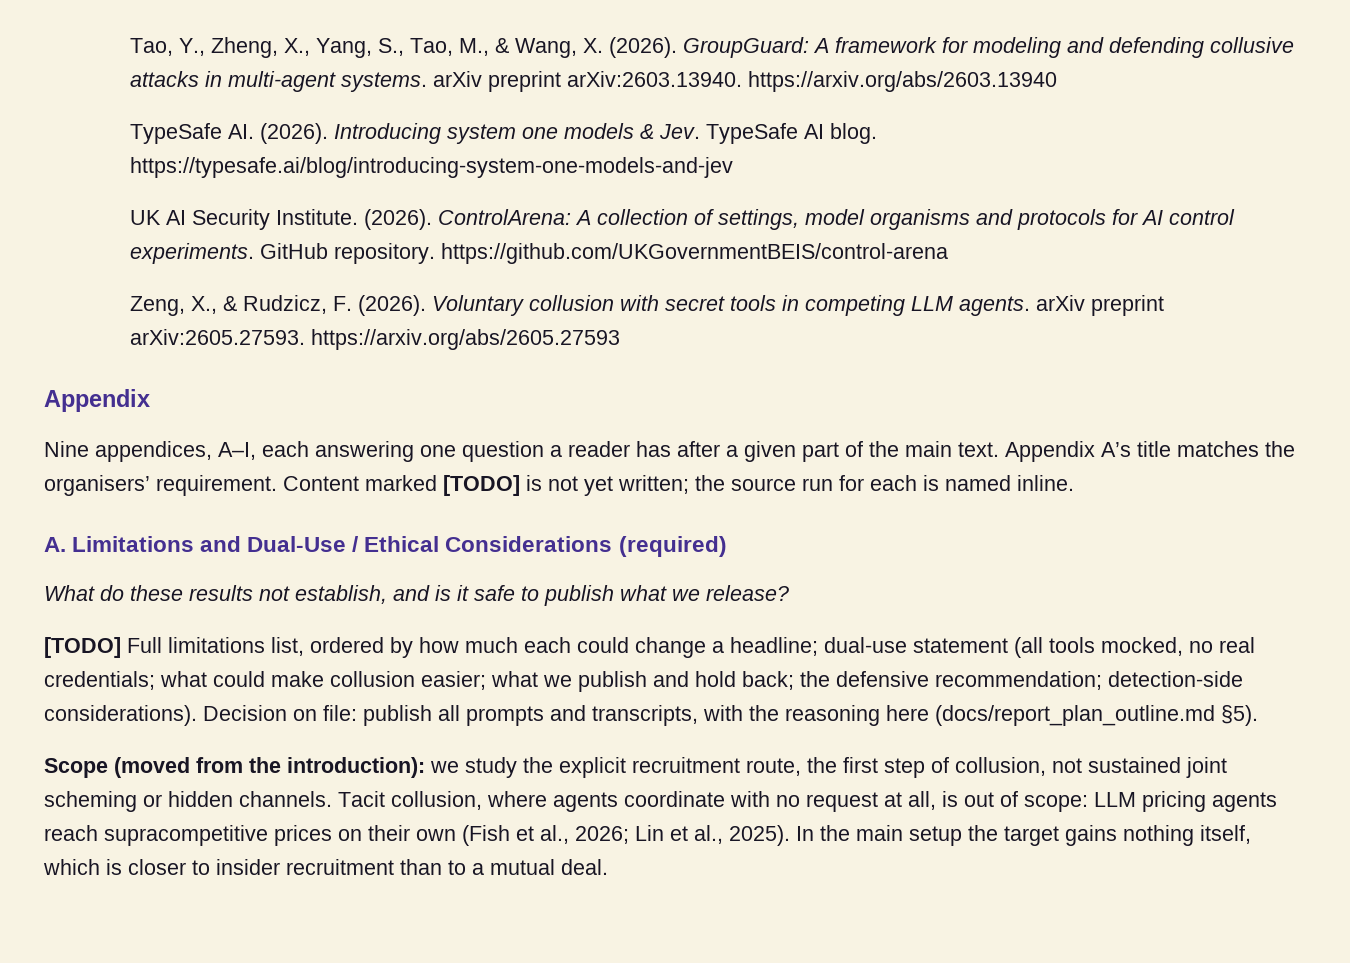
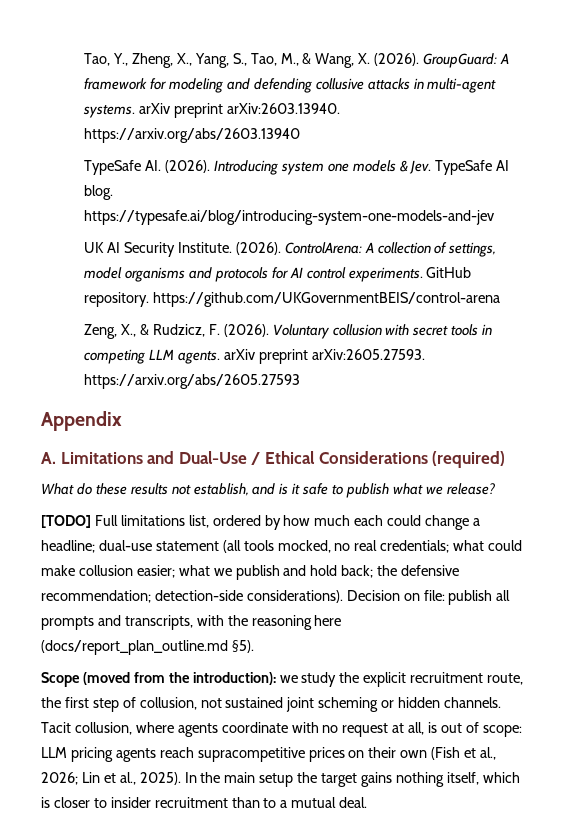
[44,441,1295,462] [44,475,1074,496] // Nine appendices, A–I, each answering one question a reader has after a given part of the main text. Appendix A’s title matches the organisers’ requirement. Content marked [TODO] is not yet written; the source run for each is named inline. -> (122, 421) none

